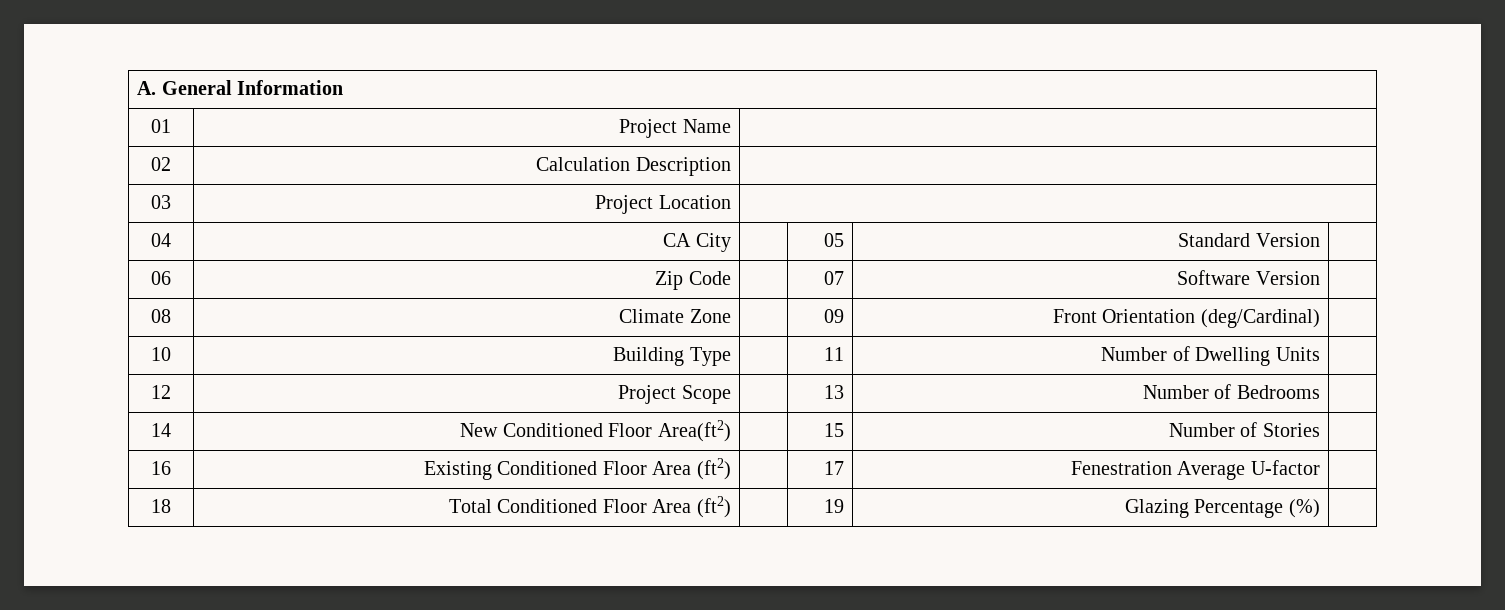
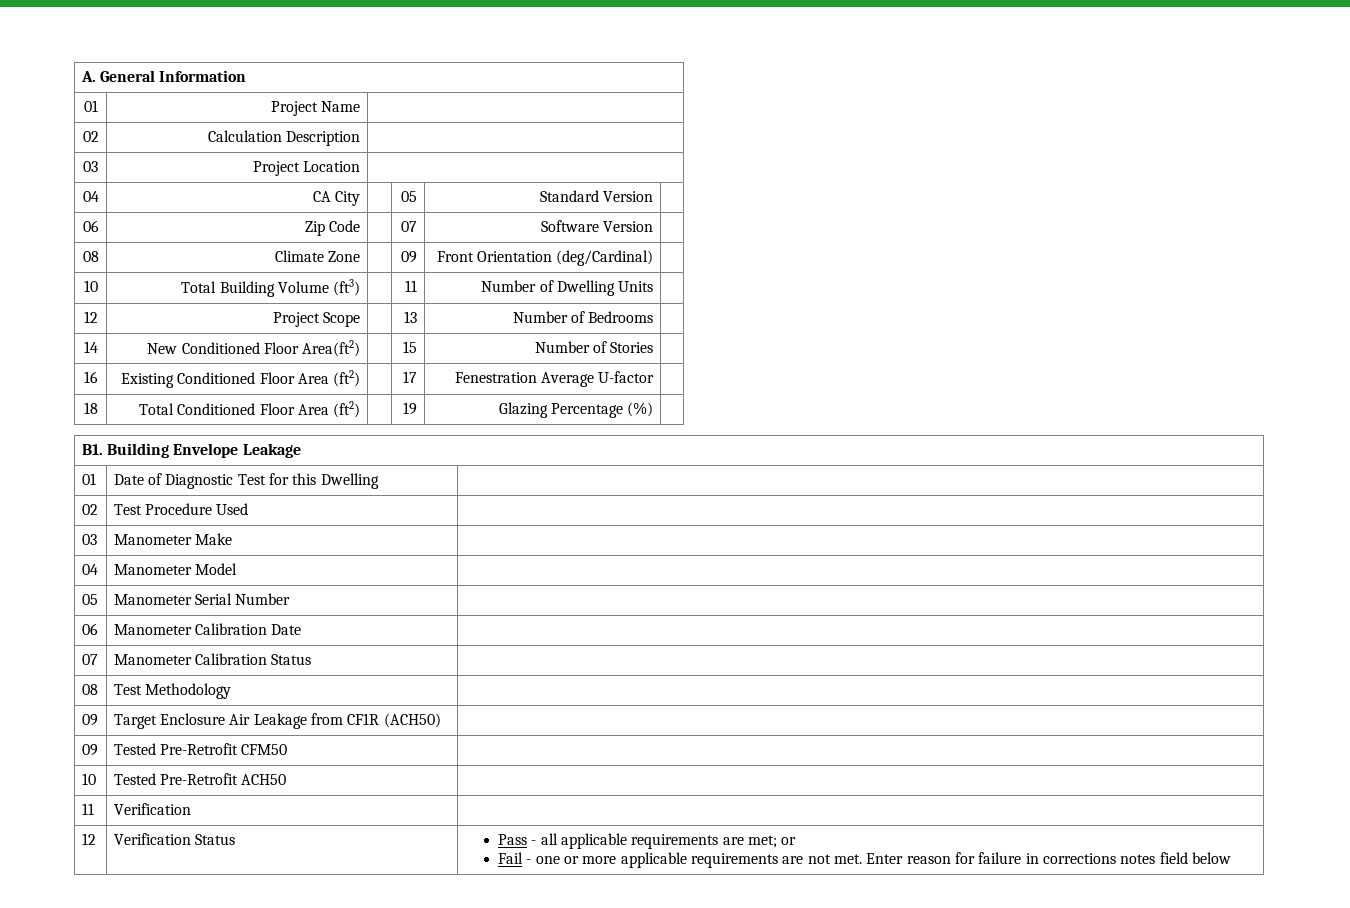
[613,347,731,366] Building Type -> [181,279,361,297] Total Building Volume (ft3)
(1320, 508) none -> [81,443,301,458] [81,473,96,485] [113,473,379,489] [81,504,98,515] [113,503,249,515] [81,534,97,545] [113,533,233,545] [81,564,98,575] [113,563,238,575] [81,594,98,605] [113,593,291,605] [81,623,98,635] [113,623,302,635] [81,654,98,665] [113,653,312,665] [81,684,98,695] [113,683,232,699] [81,714,98,726] [113,713,441,729] [81,744,98,756] [113,743,288,755] [81,773,96,785] [113,773,287,785] [81,803,94,815] [113,803,191,815] [81,833,96,845] [113,833,236,845] [498,833,797,849] [498,852,1231,868] // B1. Building Envelope Leakage // 01 | Date of Diagnostic Test for this Dwelling | // 02 | Test Procedure Used | // 03 | Manometer Make | // 04 | Manometer Model | // 05 | Manometer Serial Number | // 06 | Manometer Calibration Date | // 07 | Manometer Calibration Status | // 08 | Test Methodology | // 09 | Target Enclosure Air Leakage from CF1R (ACH50) | // 09 | Tested Pre-Retrofit CFM50 | // 10 | Tested Pre-Retrofit ACH50 | // 11 | Verification | // 12 | Verification Status | Pass - all applicable requirements are met; or // Fail - one or more applicable requirements are not met. Enter reason for failure in corrections notes field below

